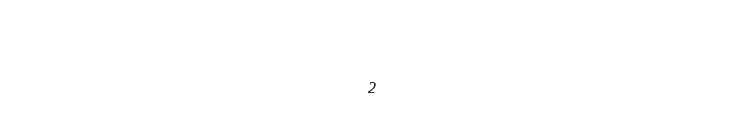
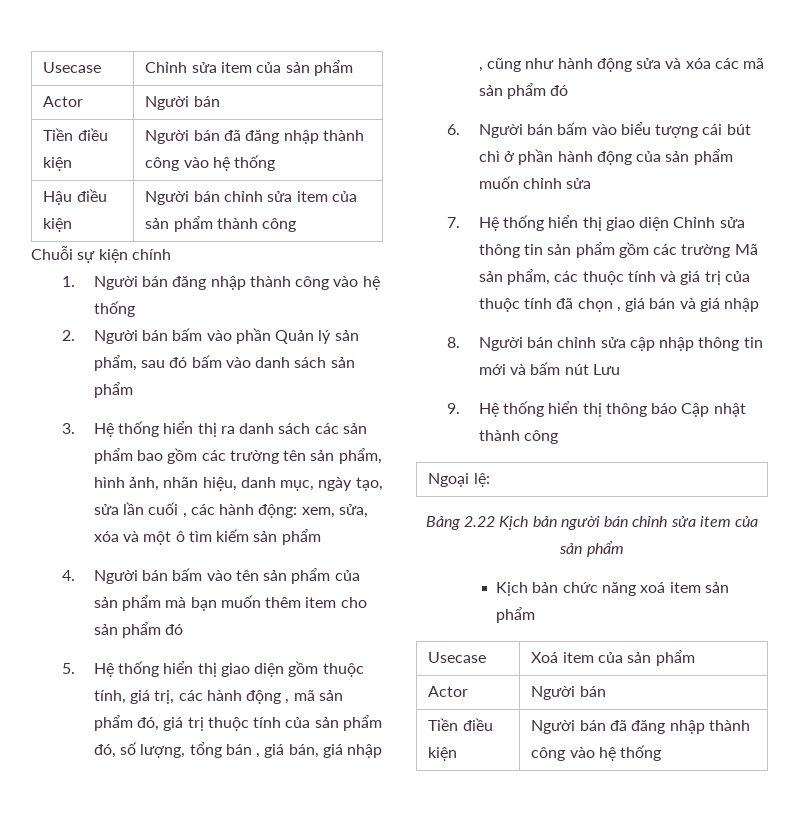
[367,82,376,93] 2 -> [43,62,102,73] [145,60,354,76] [43,96,84,107] [145,96,220,110] [43,128,108,141] [43,157,73,171] [145,130,365,144] [145,155,276,171] [43,189,107,205] [43,218,73,232] [145,191,358,205] [145,216,297,232] [31,246,171,263] [62,276,380,290] [93,301,135,317] [62,328,359,344] [93,355,355,371] [93,382,133,398] [62,421,368,437] [93,448,382,464] [93,477,383,491] [93,502,369,518] [93,529,321,545] [62,568,360,584] [93,595,367,611] [93,622,184,638] [62,661,364,677] [93,690,344,704] [93,715,383,731] [93,742,383,758] [478,58,765,72] [478,83,569,99] [447,122,751,138] [478,149,733,165] [478,176,592,189] [447,215,745,231] [478,242,758,258] [478,269,751,285] [478,298,760,312] [447,337,763,351] [478,362,620,375] [447,401,746,417] [478,430,558,444] [428,473,490,487] [425,516,759,530] [559,541,624,557] [496,582,730,596] [496,607,536,623] [428,652,487,663] [531,650,695,666] [428,686,469,697] [531,686,606,700] [428,718,493,731] [428,747,458,761] [531,720,751,734] [531,745,662,761] Usecase | Chỉnh sửa item của sản phẩm // Actor | Người bán // Tiền điều kiện | Người bán đã đăng nhập thành công vào hệ thống // Hậu điều kiện | Người bán chỉnh sửa item của sản phẩm thành công // Chuỗi sự kiện chính // 1. Người bán đăng nhập thành công vào hệ thống // 2. Người bán bấm vào phần Quản lý sản phẩm, sau đó bấm vào danh sách sản phẩm // 3. Hệ thống hiển thị ra danh sách các sản phẩm bao gồm các trường tên sản phẩm, hình ảnh, nhãn hiệu, danh mục, ngày tạo, sửa lần cuối , các hành động: xem, sửa, xóa và một ô tìm kiếm sản phẩm // 4. Người bán bấm vào tên sản phẩm của sản phẩm mà bạn muốn thêm item cho sản phẩm đó // 5. Hệ thống hiển thị giao diện gồm thuộc tính, giá trị, các hành động , mã sản phẩm đó, giá trị thuộc tính của sản phẩm đó, số lượng, tổng bán , giá bán, giá nhập , cũng như hành động sửa và xóa các mã sản phẩm đó // 6. Người bán bấm vào biểu tượng cái bút chì ở phần hành động của sản phẩm muốn chỉnh sửa // 7. Hệ thống hiển thị giao diện Chỉnh sửa thông tin sản phẩm gồm các trường Mã sản phẩm, các thuộc tính và giá trị của thuộc tính đã chọn , giá bán và giá nhập // 8. Người bán chỉnh sửa cập nhập thông tin mới và bấm nút Lưu // 9. Hệ thống hiển thị thông báo Cập nhật thành công // Ngoại lệ: // Bảng 2.22 Kịch bản người bán chỉnh sửa item của sản phẩm // Kịch bản chức năng xoá item sản phẩm // Usecase | Xoá item của sản phẩm // Actor | Người bán // Tiền điều kiện | Người bán đã đăng nhập thành công vào hệ thống

